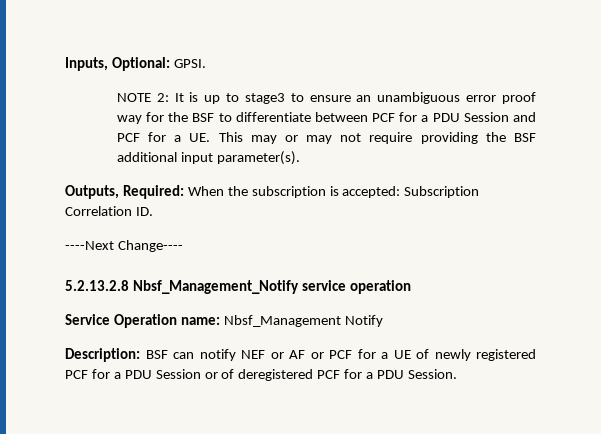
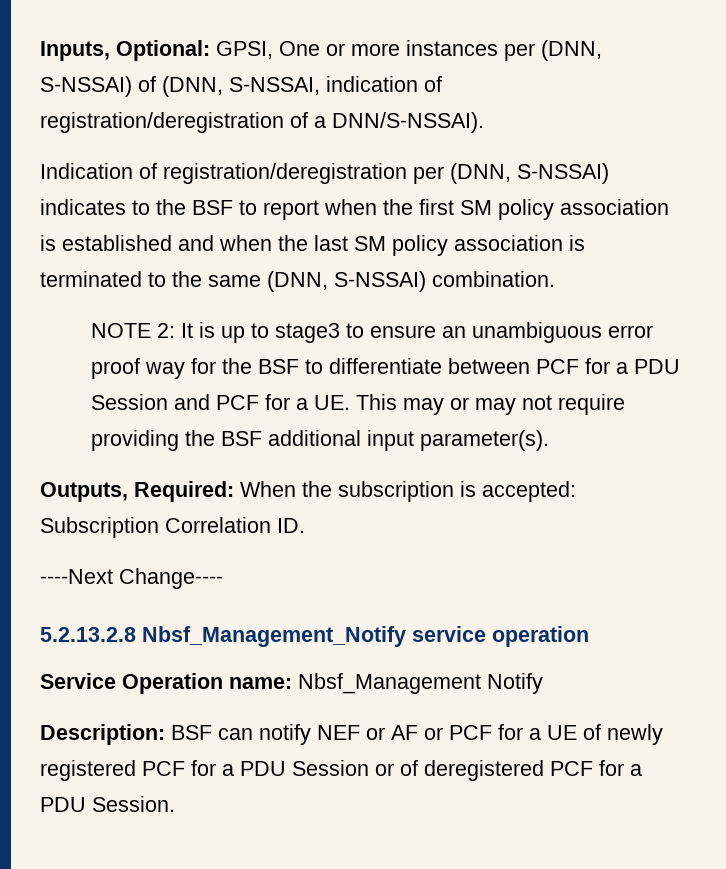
[173,59,206,68] GPSI. -> [216,40,602,61] [40,76,442,97] [40,112,484,133] [40,163,609,184] [40,199,669,220] [40,235,585,256] [40,271,555,292] GPSI, One or more instances per (DNN, S-NSSAI) of (DNN, S-NSSAI, indication of registration/deregistration of a DNN/S-NSSAI). // Indication of registration/deregistration per (DNN, S-NSSAI) indicates to the BSF to report when the first SM policy association is established and when the last SM policy association is terminated to the same (DNN, S-NSSAI) combination.

